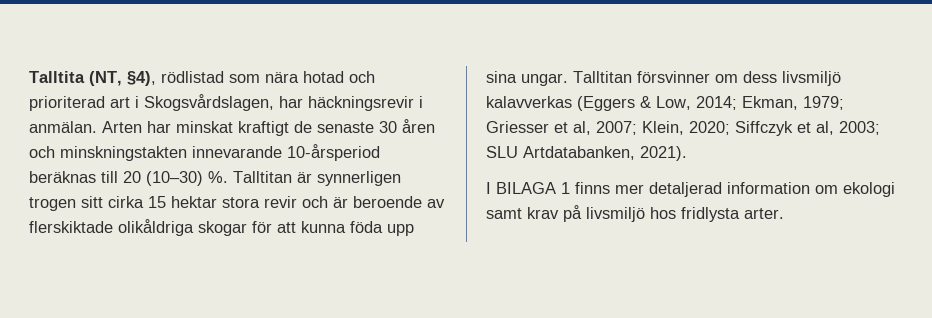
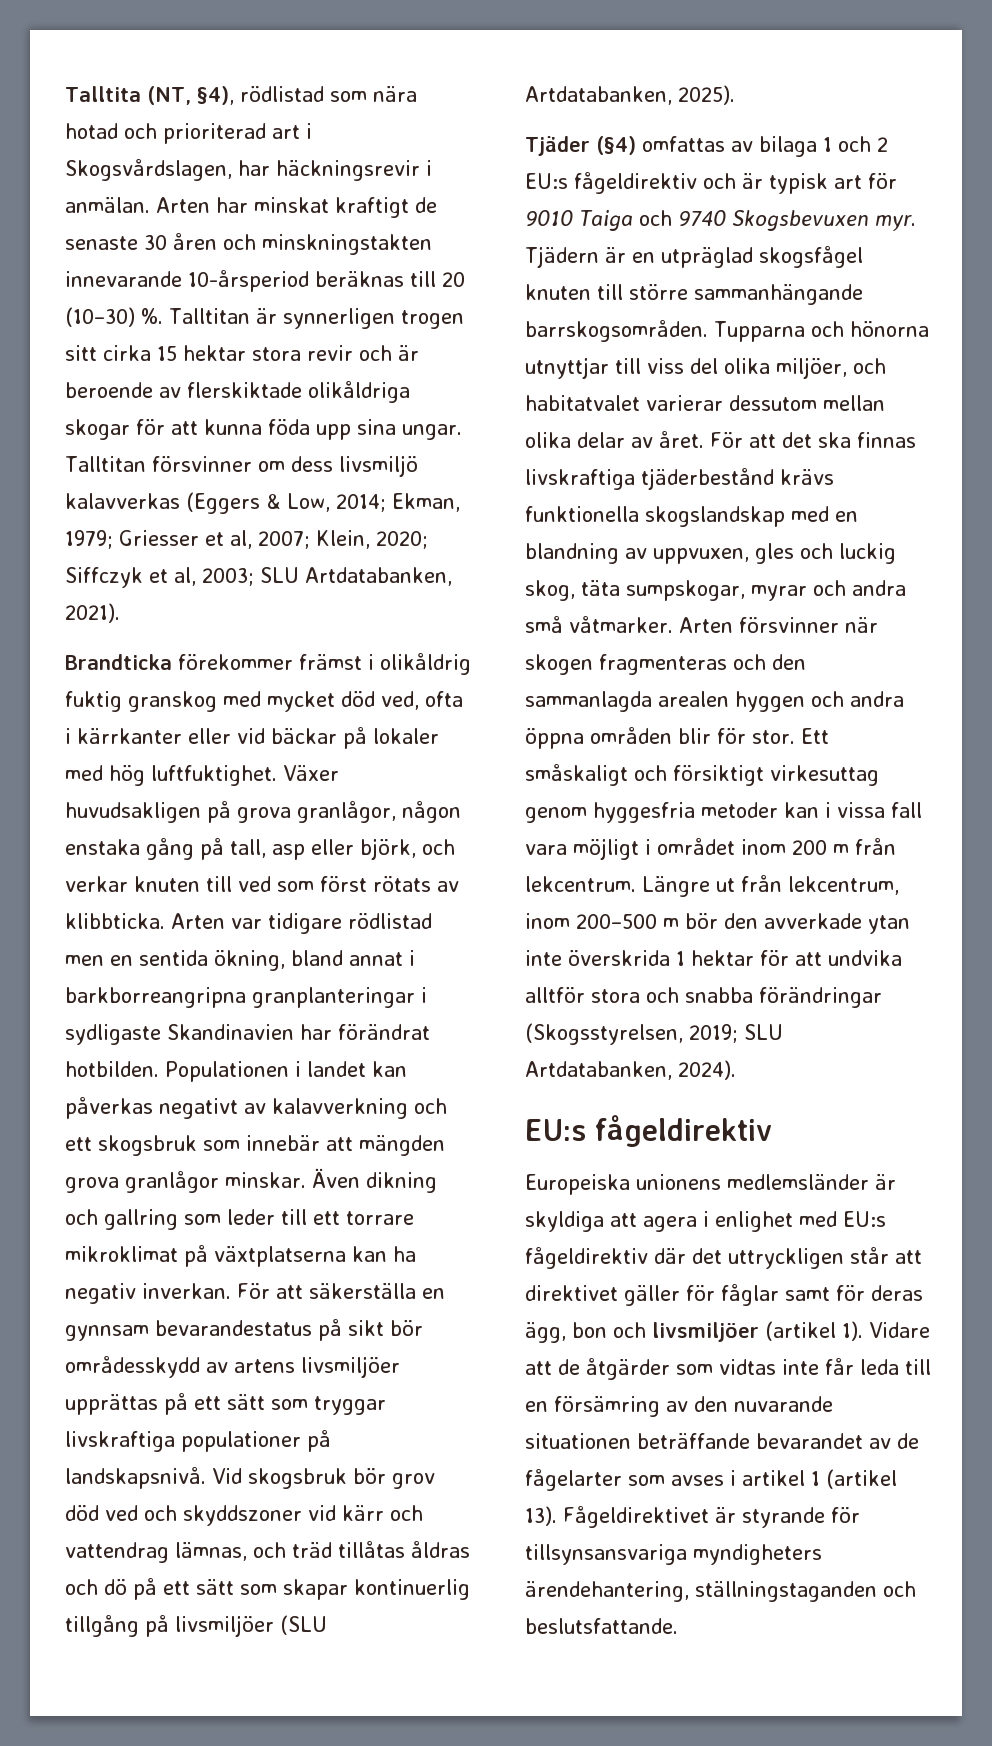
[486,182,895,197] [486,205,784,222] I BILAGA 1 finns mer detaljerad information om ekologi samt krav på livsmiljö hos fridlysta arter. -> [65,653,471,675] [65,690,463,712] [65,727,439,749] [65,764,339,786] [65,801,461,823] [65,838,455,860] [65,875,459,892] [65,912,432,934] [65,949,415,971] [65,987,427,1008] [65,1023,430,1045] [65,1061,407,1082] [65,1097,447,1119] [65,1135,445,1156] [65,1168,437,1193] [65,1209,414,1230] [65,1245,416,1267] [65,1282,445,1304] [65,1319,423,1341] [65,1356,400,1378] [65,1393,386,1415] [65,1430,331,1452] [65,1467,435,1489] [65,1504,423,1526] [65,1541,470,1563] [65,1578,470,1600] [65,1615,327,1637] [525,85,735,105] [525,136,888,157] [525,172,897,194] [525,210,916,231] [525,246,863,268] [525,283,863,305] [525,320,929,342] [525,357,886,379] [525,395,885,411] [525,431,916,448] [525,468,834,490] [525,506,858,527] [525,543,896,564] [525,580,906,601] [525,616,878,633] [525,654,806,675] [525,691,904,712] [525,727,829,749] [525,764,879,786] [525,802,922,823] [525,838,896,860] [525,875,899,897] [525,912,910,934] [525,949,902,966] [525,986,882,1008] [525,1023,783,1045] [525,1060,736,1080] [525,1115,772,1147] [525,1174,896,1195] [525,1211,886,1232] [525,1247,922,1269] [525,1284,923,1306] [525,1321,930,1343] [525,1358,931,1380] [525,1395,833,1417] [525,1433,919,1449] [525,1469,897,1491] [525,1506,860,1528] [525,1544,822,1565] [525,1581,916,1602] [525,1618,678,1634] Brandticka förekommer främst i olikåldrig fuktig granskog med mycket död ved, ofta i kärrkanter eller vid bäckar på lokaler med hög luftfuktighet. Växer huvudsakligen på grova granlågor, någon enstaka gång på tall, asp eller björk, och verkar knuten till ved som först rötats av klibbticka. Arten var tidigare rödlistad men en sentida ökning, bland annat i barkborreangripna granplanteringar i sydligaste Skandinavien har förändrat hotbilden. Populationen i landet kan påverkas negativt av kalavverkning och ett skogsbruk som innebär att mängden grova granlågor minskar. Även dikning och gallring som leder till ett torrare mikroklimat på växtplatserna kan ha negativ inverkan. För att säkerställa en gynnsam bevarandestatus på sikt bör områdesskydd av artens livsmiljöer upprättas på ett sätt som tryggar livskraftiga populationer på landskapsnivå. Vid skogsbruk bör grov död ved och skyddszoner vid kärr och vattendrag lämnas, och träd tillåtas åldras och dö på ett sätt som skapar kontinuerlig tillgång på livsmiljöer (SLU Artdatabanken, 2025). // Tjäder (§4) omfattas av bilaga 1 och 2 EU:s fågeldirektiv och är typisk art för 9010 Taiga och 9740 Skogsbevuxen myr. Tjädern är en utpräglad skogsfågel knuten till större sammanhängande barrskogsområden. Tupparna och hönorna utnyttjar till viss del olika miljöer, och habitatvalet varierar dessutom mellan olika delar av året. För att det ska finnas livskraftiga tjäderbestånd krävs funktionella skogslandskap med en blandning av uppvuxen, gles och luckig skog, täta sumpskogar, myrar och andra små våtmarker. Arten försvinner när skogen fragmenteras och den sammanlagda arealen hyggen och andra öppna områden blir för stor. Ett småskaligt och försiktigt virkesuttag genom hyggesfria metoder kan i vissa fall vara möjligt i området inom 200 m från lekcentrum. Längre ut från lekcentrum, inom 200–500 m bör den avverkade ytan inte överskrida 1 hektar för att undvika alltför stora och snabba förändringar (Skogsstyrelsen, 2019; SLU Artdatabanken, 2024). // EU:s fågeldirektiv // Europeiska unionens medlemsländer är skyldiga att agera i enlighet med EU:s fågeldirektiv där det uttryckligen står att direktivet gäller för fåglar samt för deras ägg, bon och livsmiljöer (artikel 1). Vidare att de åtgärder som vidtas inte får leda till en försämring av den nuvarande situationen beträffande bevarandet av de fågelarter som avses i artikel 1 (artikel 13). Fågeldirektivet är styrande för tillsynsansvariga myndigheters ärendehantering, ställningstaganden och beslutsfattande.

